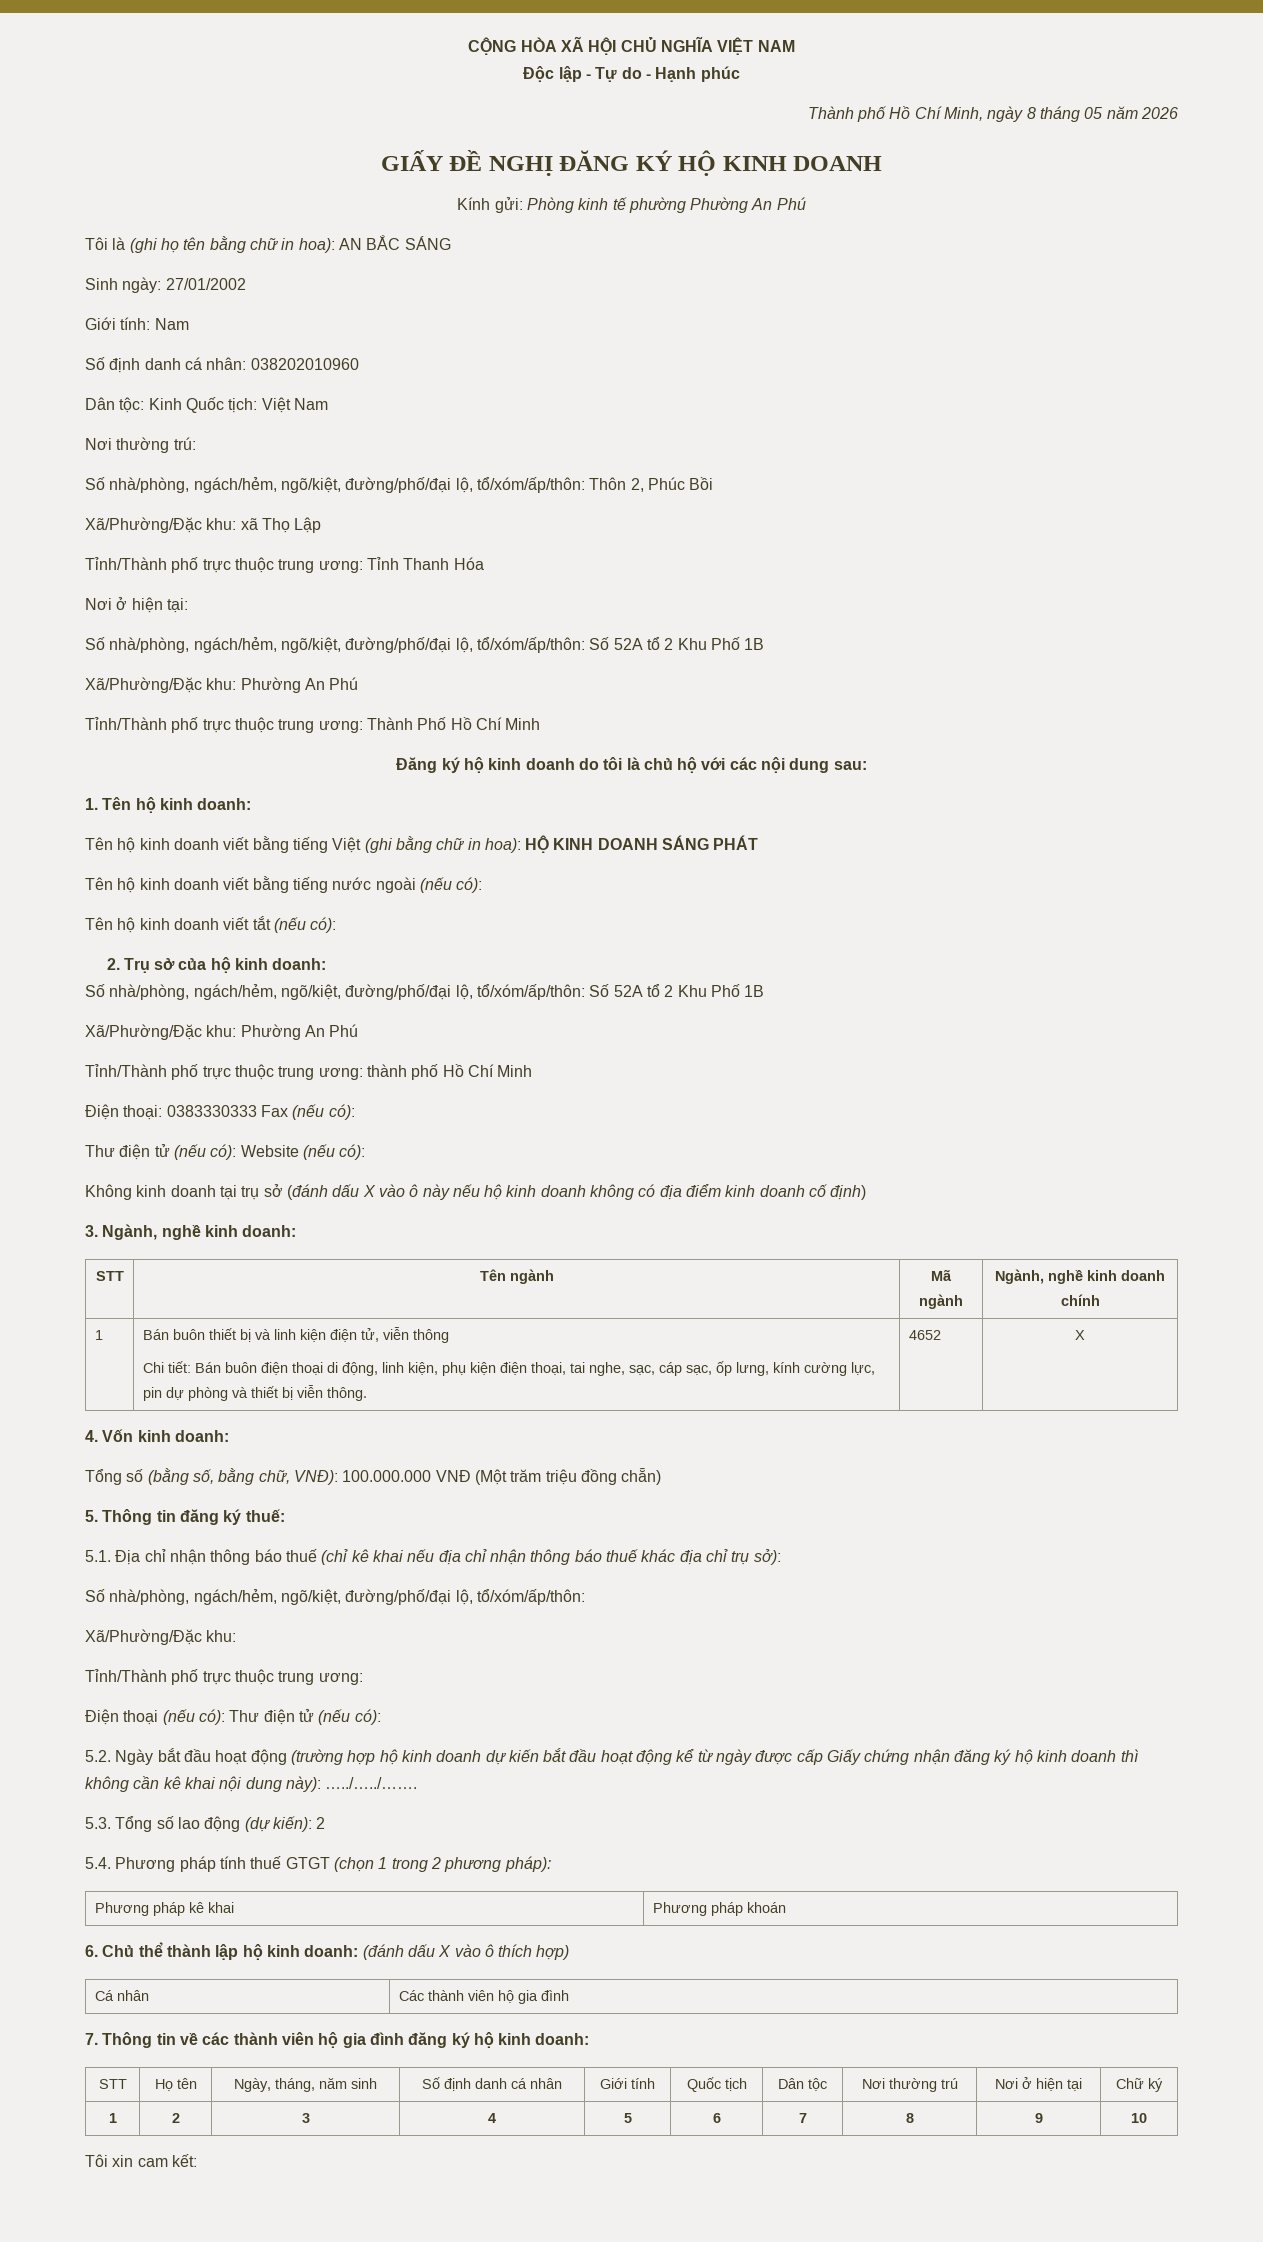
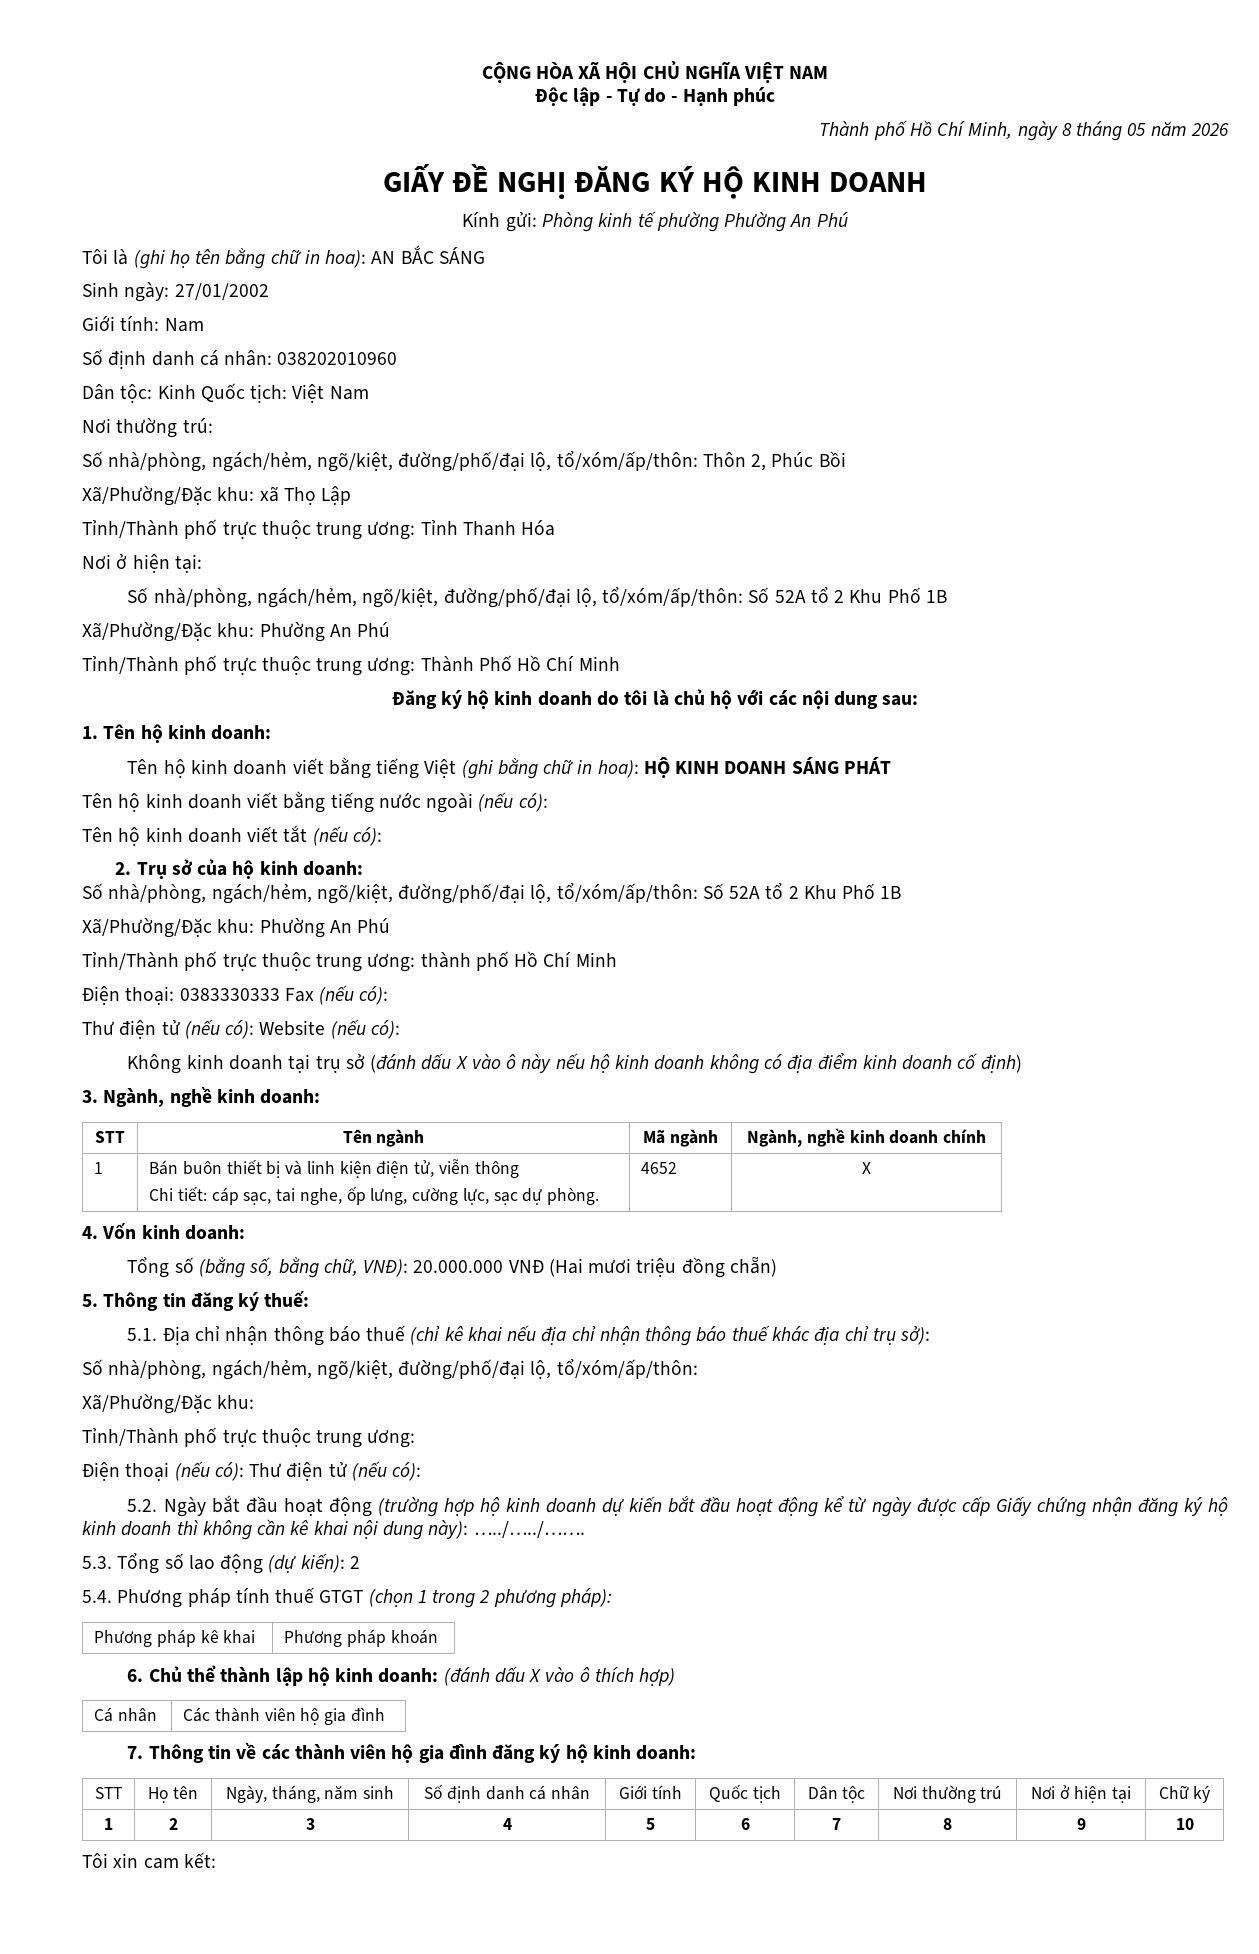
[194,1362,712,1376] Bán buôn điện thoại di động, linh kiện, phụ kiện điện thoại, tai nghe, sạc, cáp sạc, -> [211,1187,342,1205] cáp sạc, tai nghe,
[772,1362,800,1373] kính -> (408, 1196) none
[142,1385,367,1401] pin dự phòng và thiết bị viễn thông. -> [493,1187,599,1205] sạc dự phòng.
[342,1469,542,1485] 100.000.000 VNĐ (Một trăm -> [413,1258,632,1277] 20.000.000 VNĐ (Hai mươi

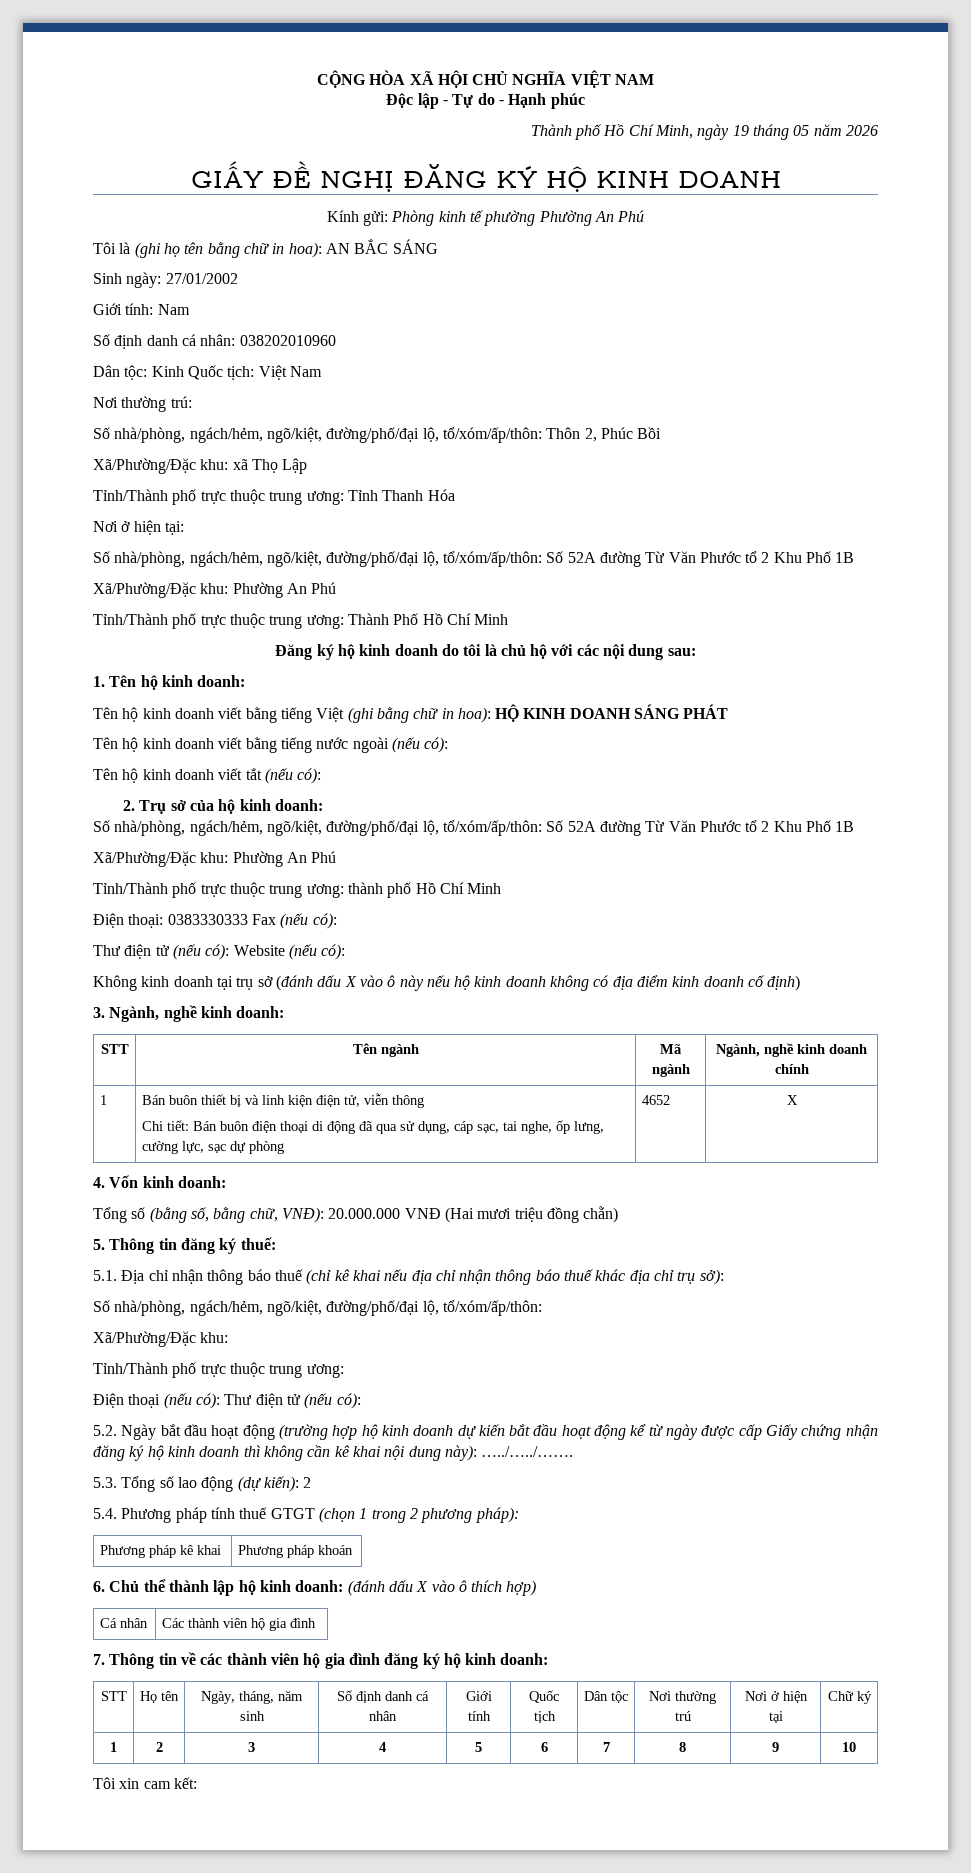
[1061,123,1072,136] 8 -> [732,125,749,136] 19
(806, 596) none -> [599,551,741,567] đường Từ Văn Phước
(761, 892) none -> [599,820,741,836] đường Từ Văn Phước
(207, 1194) none -> [192,1121,450,1134] Bán buôn điện thoại di động đã qua sử dụng,
[546,1187,599,1205] phòng. -> [248,1141,284,1154] phòng

